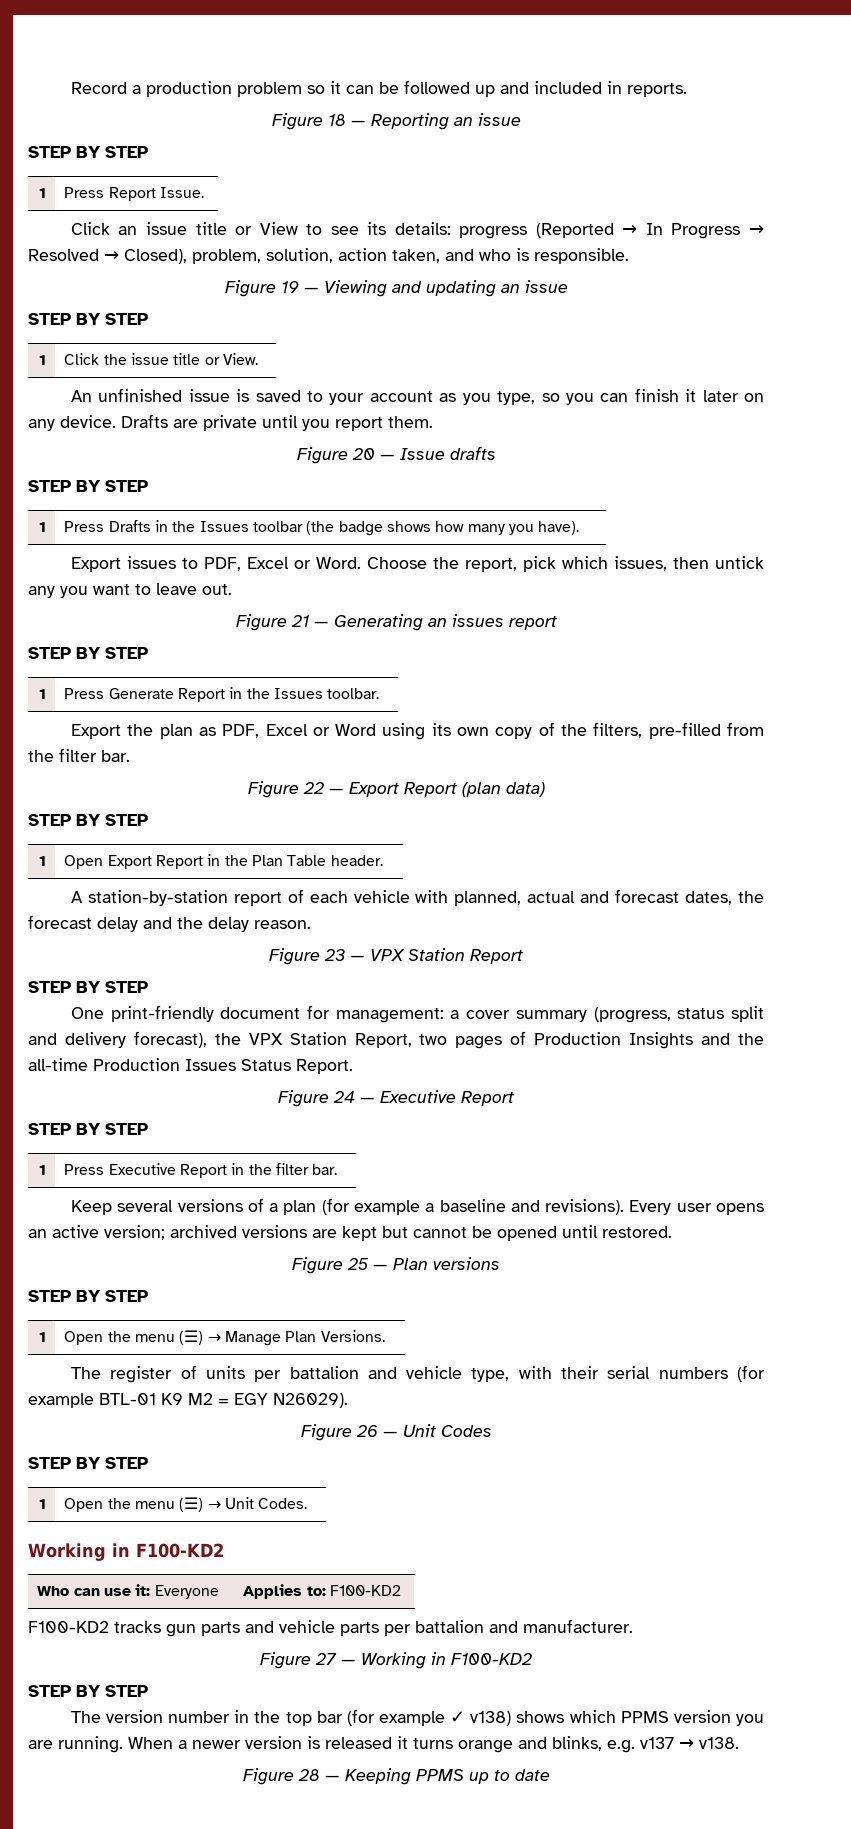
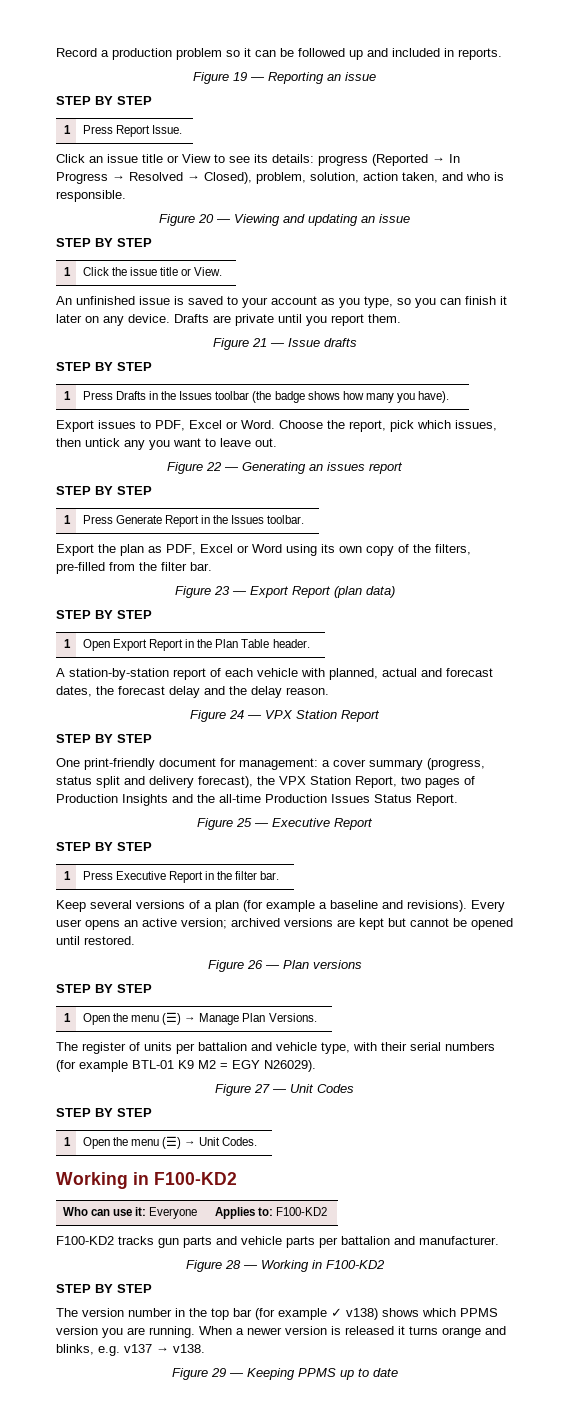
[327,114,346,126] 18 -> [233,72,247,81] 19
[280,281,299,293] 19 -> [198,214,214,223] 20
[351,448,375,460] 20 -> [251,338,267,347] 21
[290,615,309,627] 21 -> [206,462,222,471] 22
[302,782,324,794] 22 -> [213,586,230,595] 23
[324,949,345,961] 23 -> [229,710,244,719] 24
[333,1091,355,1103] 24 -> [236,818,252,827] 25
[347,1258,369,1270] 25 -> [246,960,263,969] 26
[355,1425,378,1437] 26 -> [254,1084,270,1093] 27
[315,1653,337,1665] 27 -> [224,1260,241,1269] 28
[297,1769,320,1781] 28 -> [210,1368,226,1377] 29

